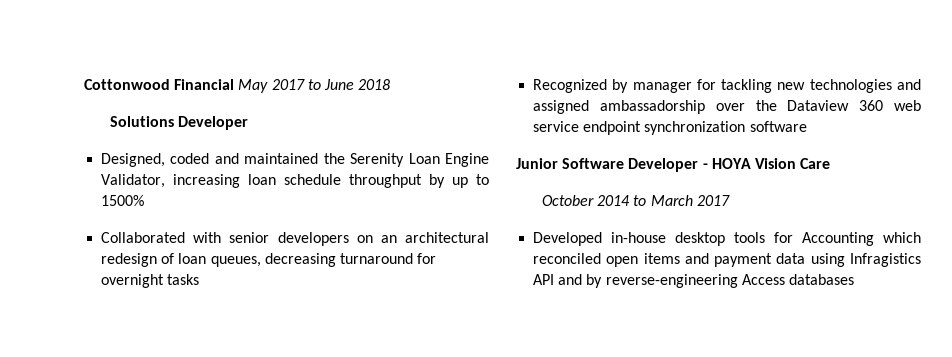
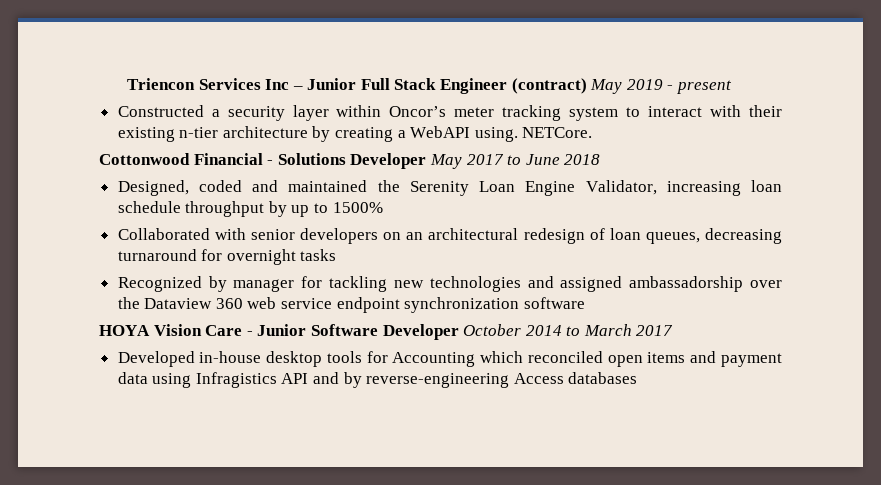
[84,79,235,90] Cottonwood Financial -> [126,78,733,94] [117,105,782,121] [117,126,593,142] [99,153,427,169] Triencon Services Inc – Junior Full Stack Engineer (contract) May 2019 - present // Constructed a security layer within Oncor’s meter tracking system to interact with their existing n-tier architecture by creating a WebAPI using. NETCore. // Cottonwood Financial - Solutions Developer
[110,116,249,130] // Solutions Developer -> (601, 159) none
[516,158,831,172] Junior Software Developer - HOYA Vision Care // -> [99,324,459,340] HOYA Vision Care - Junior Software Developer

